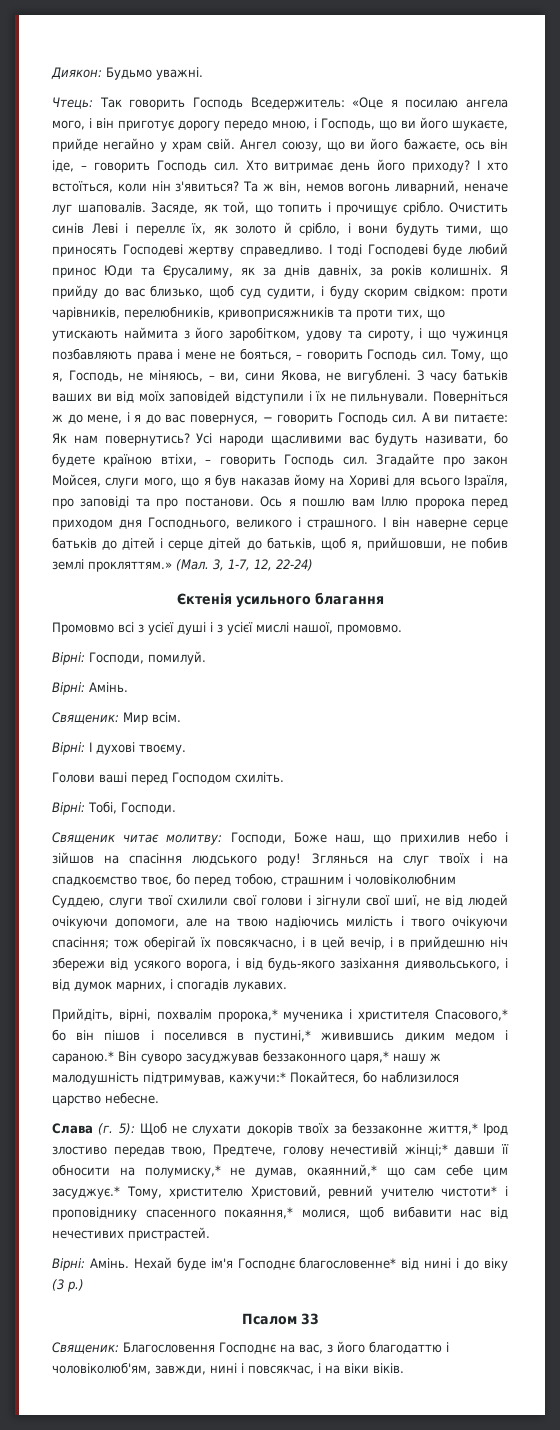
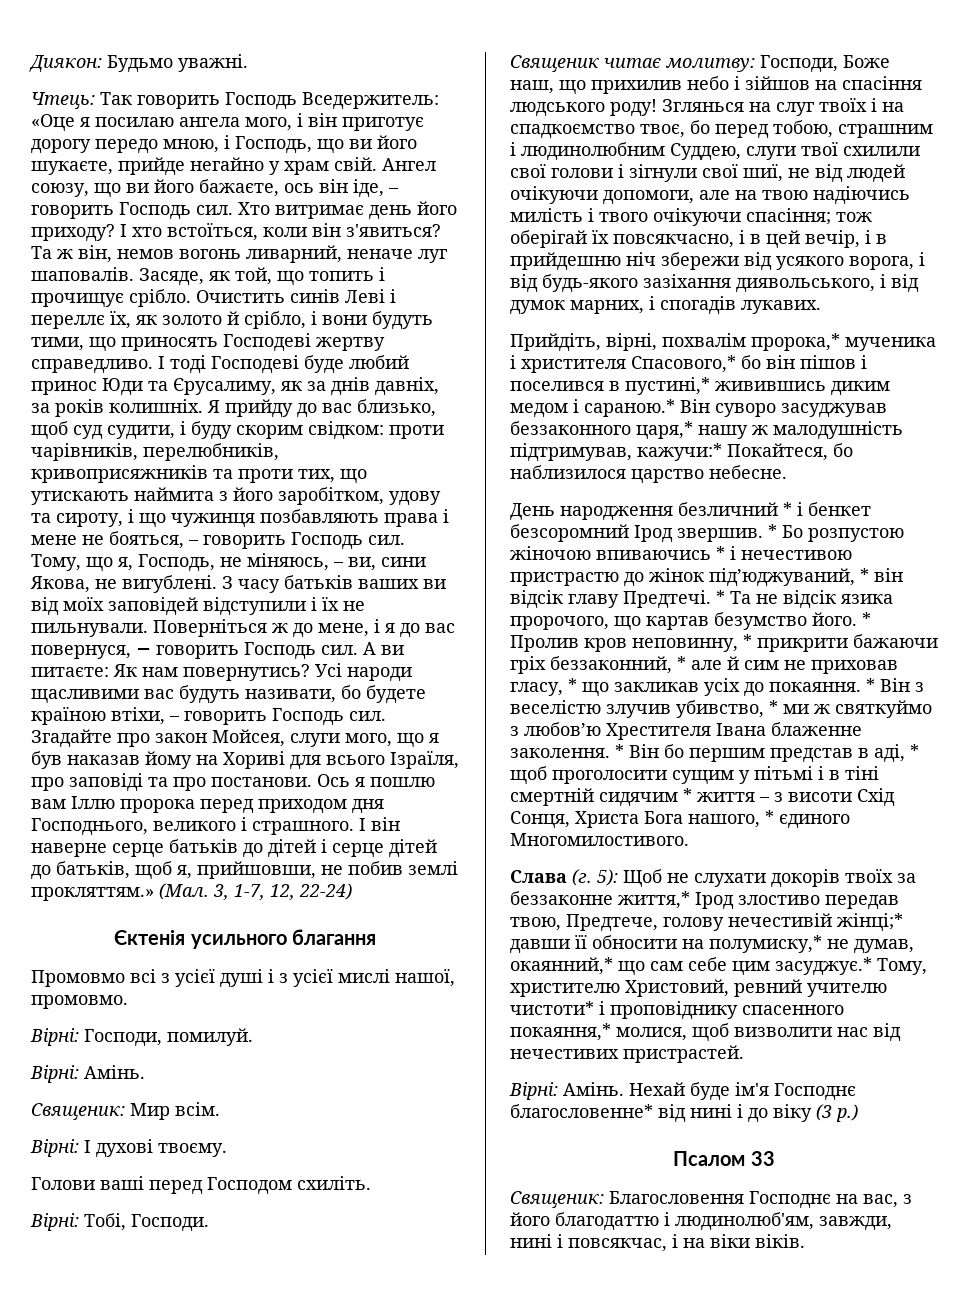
[151,181,171,191] нін -> [312,223,341,237] він
[355,873,456,885] чоловіколюбним -> [521,142,665,161] людинолюбним
(159, 1098) none -> [510,502,871,521] [510,524,904,543] [510,546,852,560] [510,568,903,587] [510,590,893,609] [510,612,871,631] [510,634,938,652] [510,656,898,674] [510,678,924,697] [510,700,932,718] [510,722,862,740] [510,744,919,763] [510,766,879,785] [510,788,895,807] [510,810,850,829] [510,833,689,846] // День народження безличний * і бенкет безсоромний Ірод звершив. * Бо розпустою жіночою впиваючись * і нечестивою пристрастю до жінок під’юджуваний, * він відсік главу Предтечі. * Та не відсік язика пророчого, що картав безумство його. * Пролив кров неповинну, * прикрити бажаючи гріх беззаконний, * але й сим не приховав гласу, * що закликав усіх до покаяння. * Він з веселістю злучив убивство, * ми ж святкуймо з любов’ю Хрестителя Івана блаженне заколення. * Він бо першим представ в аді, * щоб проголосити сущим у пітьмі і в тіні смертній сидячим * життя – з висоти Схід Сонця, Христа Бога нашого, * єдиного Многомилостивого.
[392,1206,452,1218] вибавити -> [734,1027,832,1037] визволити
[52,1362,151,1375] чоловіколюб'ям, -> [675,1212,814,1231] людинолюб'ям,

